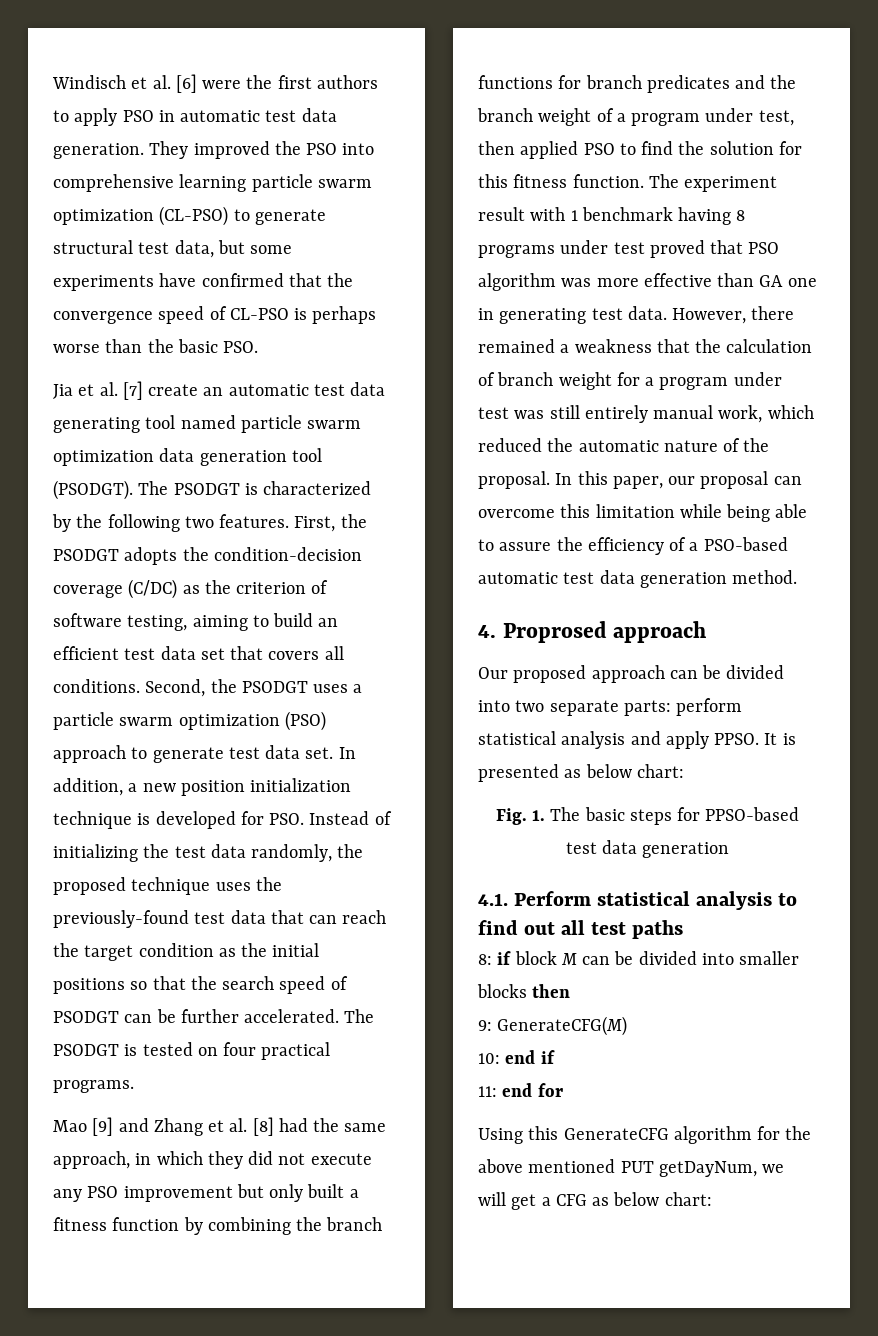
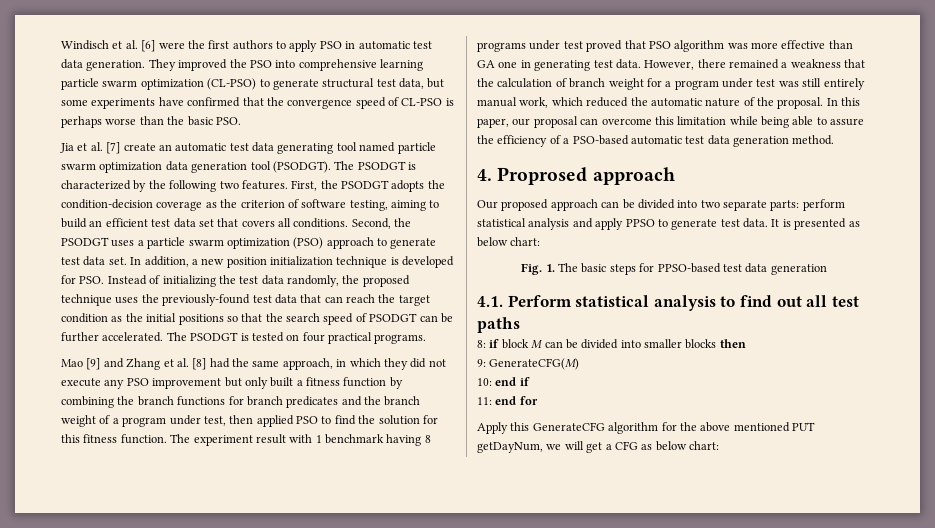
[128,579,178,599] (C/DC) -> (203, 206) none
[714,733,760,745] PPSO. -> [625,218,768,230] PPSO to generate test data.
[478,1128,523,1144] Using -> [477,422,508,434] Apply

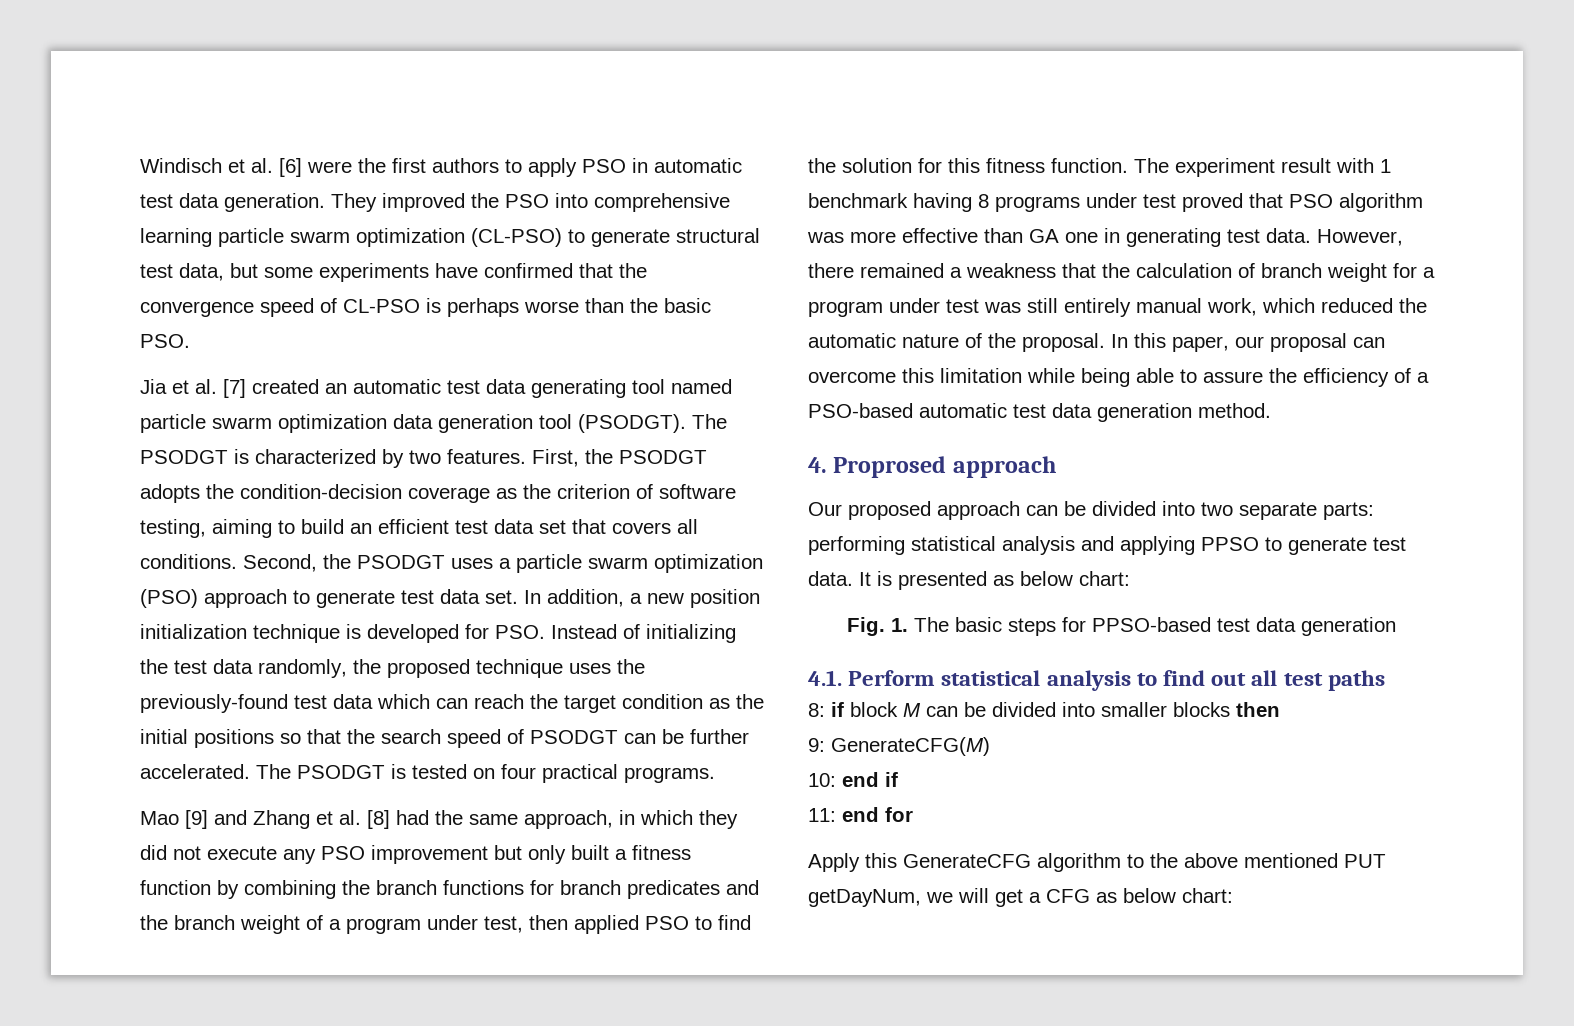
[123,143,156,151] create -> [252,379,319,394] created
[148,180,217,192] the following -> (404, 458) none
[300,294,322,303] that -> [377,694,430,709] which
[802,199,845,211] perform -> [808,536,905,555] performing
[595,218,624,230] apply -> [1120,536,1195,555] applying
[661,422,677,431] for -> [1127,854,1144,868] to

